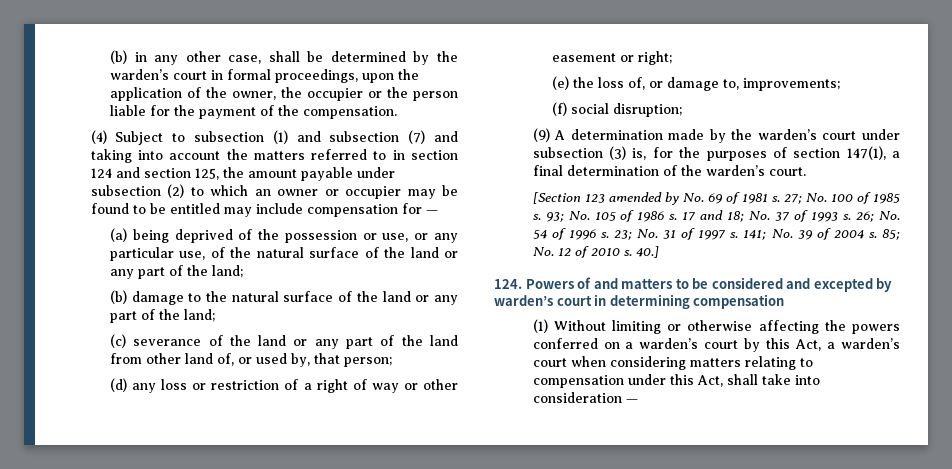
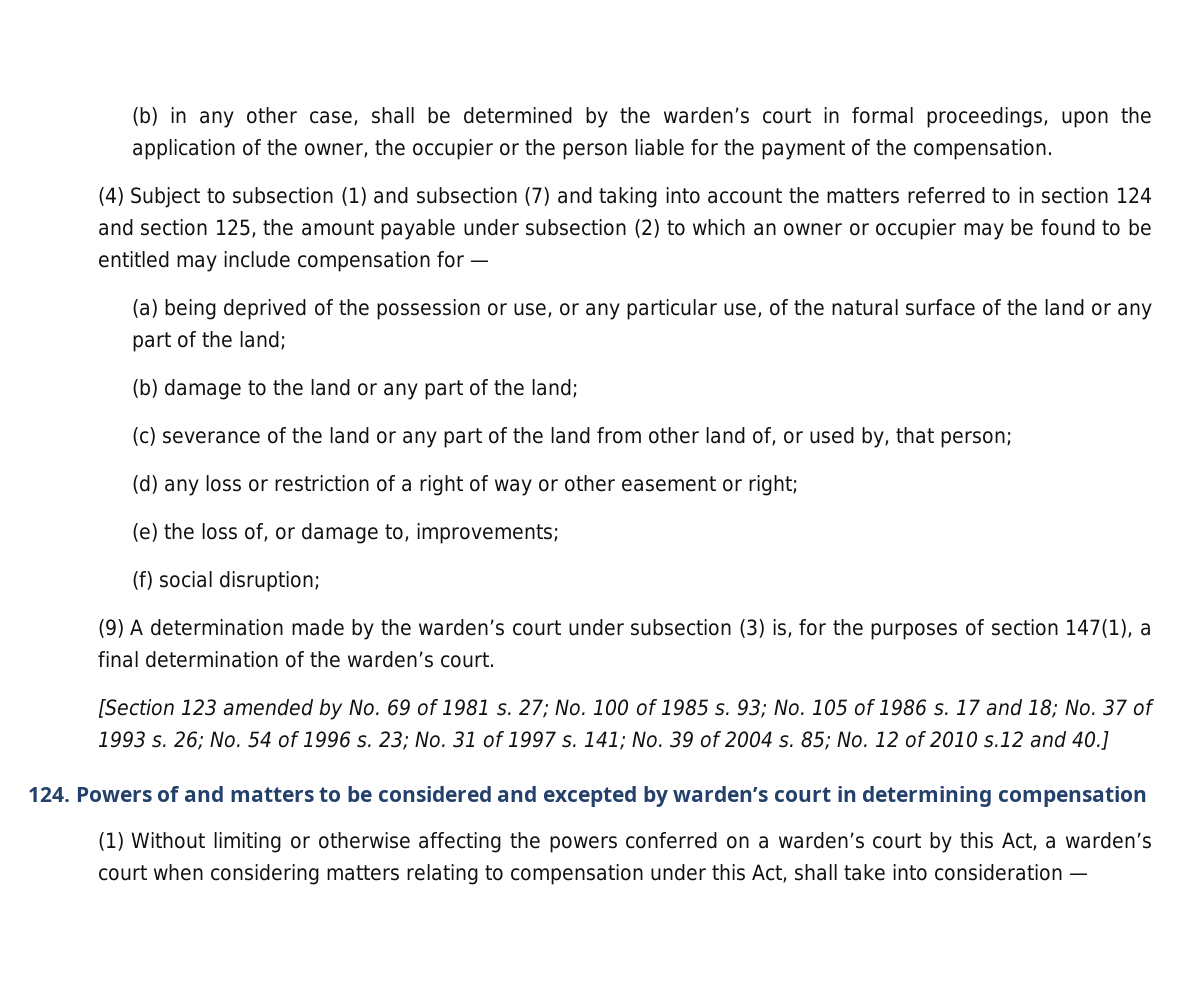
[231,291,378,302] natural surface of the -> (305, 387) none
[623,250,632,256] s. -> [983,731,1067,748] s.12 and

